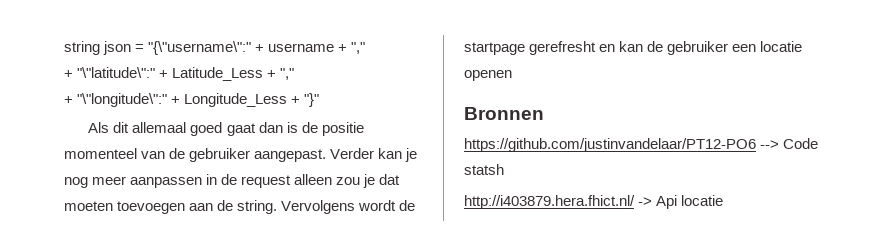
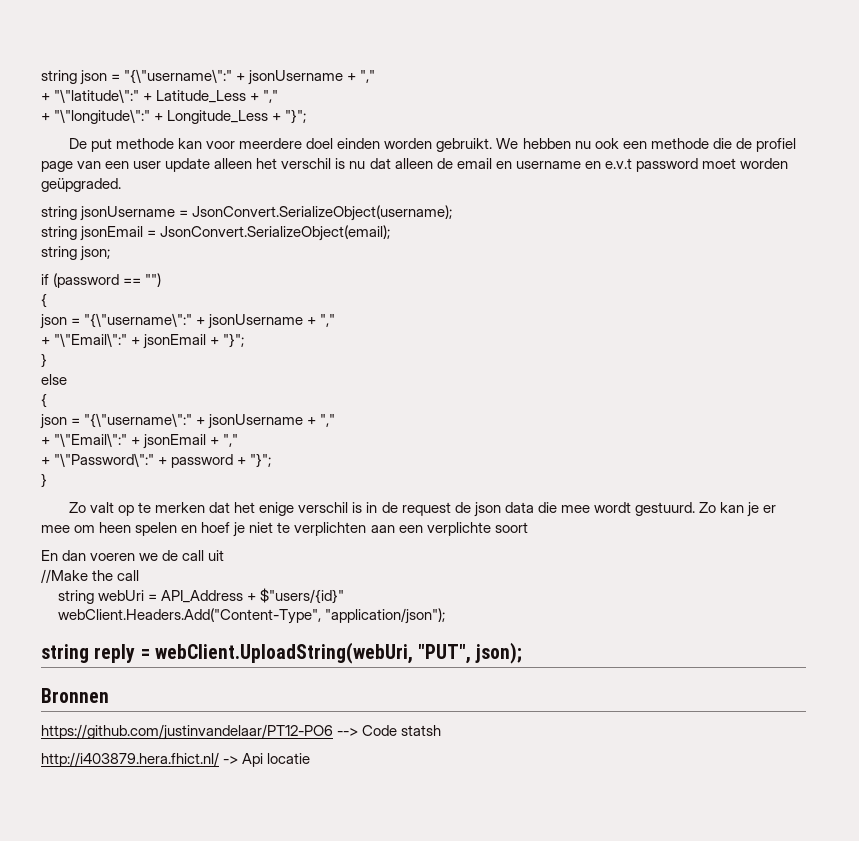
[268,43,335,52] username -> [248,70,344,85] jsonUsername
[304,93,320,107] [88,122,364,136] [64,148,418,162] [64,174,401,188] [64,200,416,214] [464,41,803,55] [464,70,512,81] "}" // Als dit allemaal goed gaat dan is de positie momenteel van de gebruiker aangepast. Verder kan je nog meer aanpassen in de request alleen zou je dat moeten toevoegen aan de string. Vervolgens wordt de startpage gerefresht en kan de gebruiker een locatie openen -> [285,109,307,124] [68,138,796,152] [41,158,788,172] [41,178,121,192] [41,205,453,221] [41,225,391,241] [41,246,111,261] [41,273,162,288] [41,293,47,308] [40,313,336,329] [41,333,245,349] [41,353,47,368] [41,374,67,385] [41,393,47,408] [40,413,336,429] [41,433,239,449] [41,453,272,468] [41,473,47,488] [68,502,777,517] [41,522,528,537] [41,550,225,561] [41,569,140,583] [58,588,345,604] [58,608,446,624] [41,642,523,664] "}"; // De put methode kan voor meerdere doel einden worden gebruikt. We hebben nu ook een methode die de profiel page van een user update alleen het verschil is nu dat alleen de email en username en e.v.t password moet worden geüpgraded. // string jsonUsername = JsonConvert.SerializeObject(username); // string jsonEmail = JsonConvert.SerializeObject(email); // string json; // if (password == "") // { // json = "{\"username\":" + jsonUsername + "," // + "\"Email\":" + jsonEmail + "}"; // } // else // { // json = "{\"username\":" + jsonUsername + "," // + "\"Email\":" + jsonEmail + "," // + "\"Password\":" + password + "}"; // } // Zo valt op te merken dat het enige verschil is in de request de json data die mee wordt gestuurd. Zo kan je er mee om heen spelen en hoef je niet te verplichten aan een verplichte soort // En dan voeren we de call uit // //Make the call // string webUri = API_Address + $"users/{id}" // webClient.Headers.Add("Content-Type", "application/json"); // string reply = webClient.UploadString(webUri, "PUT", json);

